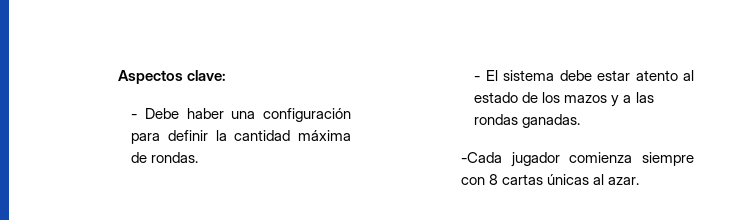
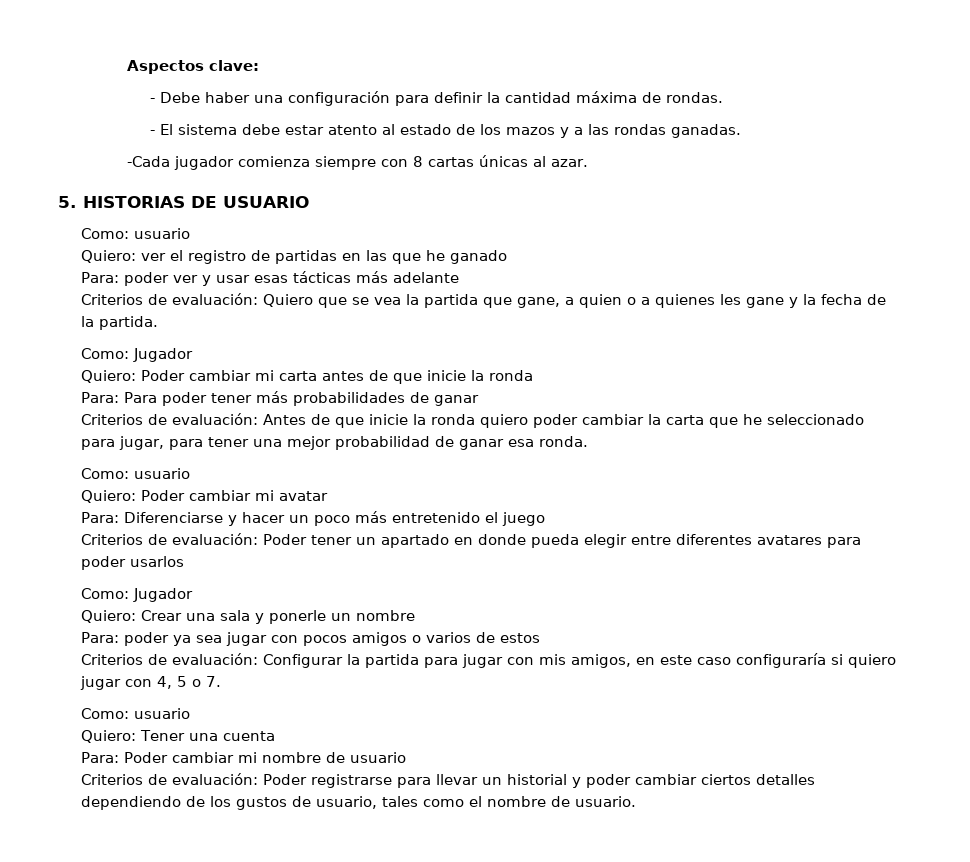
(640, 181) none -> [58,196,310,208] [81,228,191,239] [81,250,508,264] [81,271,460,286] [81,293,887,308] [81,316,159,330] [81,348,194,362] [81,370,534,384] [81,391,480,406] [81,413,865,428] [81,436,589,450] [81,468,191,479] [81,490,329,503] [81,511,546,526] [81,533,862,548] [81,556,185,570] [81,588,194,602] [81,610,416,624] [81,632,541,646] [81,653,897,668] [80,676,222,690] [81,708,191,719] [81,730,276,743] [81,752,407,763] [81,773,816,788] [81,796,637,810] // 5. HISTORIAS DE USUARIO // Como: usuario // Quiero: ver el registro de partidas en las que he ganado // Para: poder ver y usar esas tácticas más adelante // Criterios de evaluación: Quiero que se vea la partida que gane, a quien o a quienes les gane y la fecha de la partida. // Como: Jugador // Quiero: Poder cambiar mi carta antes de que inicie la ronda // Para: Para poder tener más probabilidades de ganar // Criterios de evaluación: Antes de que inicie la ronda quiero poder cambiar la carta que he seleccionado para jugar, para tener una mejor probabilidad de ganar esa ronda. // Como: usuario // Quiero: Poder cambiar mi avatar // Para: Diferenciarse y hacer un poco más entretenido el juego // Criterios de evaluación: Poder tener un apartado en donde pueda elegir entre diferentes avatares para poder usarlos // Como: Jugador // Quiero: Crear una sala y ponerle un nombre // Para: poder ya sea jugar con pocos amigos o varios de estos // Criterios de evaluación: Configurar la partida para jugar con mis amigos, en este caso configuraría si quiero jugar con 4, 5 o 7. // Como: usuario // Quiero: Tener una cuenta // Para: Poder cambiar mi nombre de usuario // Criterios de evaluación: Poder registrarse para llevar un historial y poder cambiar ciertos detalles dependiendo de los gustos de usuario, tales como el nombre de usuario.

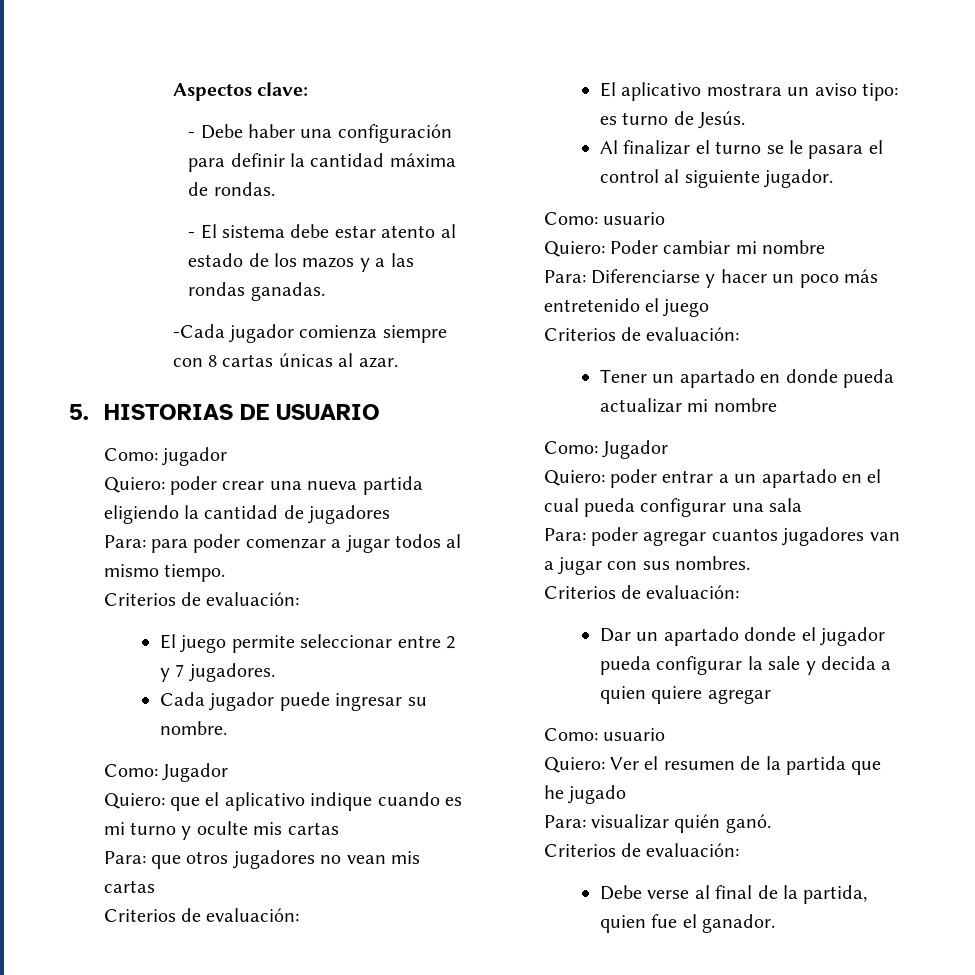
[134,228,191,239] [81,250,508,264] [81,271,460,286] [81,293,887,308] [81,316,159,330] [81,348,194,362] [81,370,534,384] [81,391,480,406] [81,413,865,428] [81,436,589,450] usuario // Quiero: ver el registro de partidas en las que he ganado // Para: poder ver y usar esas tácticas más adelante // Criterios de evaluación: Quiero que se vea la partida que gane, a quien o a quienes les gane y la fecha de la partida. // Como: Jugador // Quiero: Poder cambiar mi carta antes de que inicie la ronda // Para: Para poder tener más probabilidades de ganar // Criterios de evaluación: Antes de que inicie la ronda quiero poder cambiar la carta que he seleccionado para jugar, para tener una mejor probabilidad de ganar esa ronda. -> [161,447,227,466] [103,476,423,495] [103,505,391,524] [103,534,462,553] [103,564,225,582] [103,592,300,606] [160,634,456,653] [160,663,275,682] [160,692,427,711] [160,721,228,735] [103,763,228,782] [103,792,462,811] [103,821,339,840] [103,850,420,869] [103,880,155,893] [103,908,300,922] [600,82,899,101] [600,111,746,129] [600,140,883,159] [600,169,834,188] jugador // Quiero: poder crear una nueva partida eligiendo la cantidad de jugadores // Para: para poder comenzar a jugar todos al mismo tiempo. // Criterios de evaluación: // El juego permite seleccionar entre 2 y 7 jugadores. // Cada jugador puede ingresar su nombre. // Como: Jugador // Quiero: que el aplicativo indique cuando es mi turno y oculte mis cartas // Para: que otros jugadores no vean mis cartas // Criterios de evaluación: // El aplicativo mostrara un aviso tipo: es turno de Jesús. // Al finalizar el turno se le pasara el control al siguiente jugador.
[279,491,329,501] avatar -> [762,240,826,254] nombre
[263,534,353,545] Poder tener -> [600,369,648,383] // Tener
[584,534,862,548] [81,556,185,570] [81,588,194,602] [81,610,416,624] [81,632,541,646] [81,653,897,668] [80,676,222,690] [81,708,191,719] [81,730,276,743] [81,752,407,763] [81,773,816,788] [81,796,637,810] elegir entre diferentes avatares para poder usarlos // Como: Jugador // Quiero: Crear una sala y ponerle un nombre // Para: poder ya sea jugar con pocos amigos o varios de estos // Criterios de evaluación: Configurar la partida para jugar con mis amigos, en este caso configuraría si quiero jugar con 4, 5 o 7. // Como: usuario // Quiero: Tener una cuenta // Para: Poder cambiar mi nombre de usuario // Criterios de evaluación: Poder registrarse para llevar un historial y poder cambiar ciertos detalles dependiendo de los gustos de usuario, tales como el nombre de usuario. -> [600,398,777,413] [543,440,668,459] [543,469,882,488] [543,498,803,517] [543,527,900,546] [543,556,751,575] [543,585,740,599] [600,627,886,646] [600,656,892,675] [600,686,771,704] [543,728,665,741] [543,756,882,775] [543,785,626,804] [543,814,771,833] [543,843,740,857] [600,885,868,904] [600,914,776,933] actualizar mi nombre // Como: Jugador // Quiero: poder entrar a un apartado en el cual pueda configurar una sala // Para: poder agregar cuantos jugadores van a jugar con sus nombres. // Criterios de evaluación: // Dar un apartado donde el jugador pueda configurar la sale y decida a quien quiere agregar // Como: usuario // Quiero: Ver el resumen de la partida que he jugado // Para: visualizar quién ganó. // Criterios de evaluación: // Debe verse al final de la partida, quien fue el ganador.

